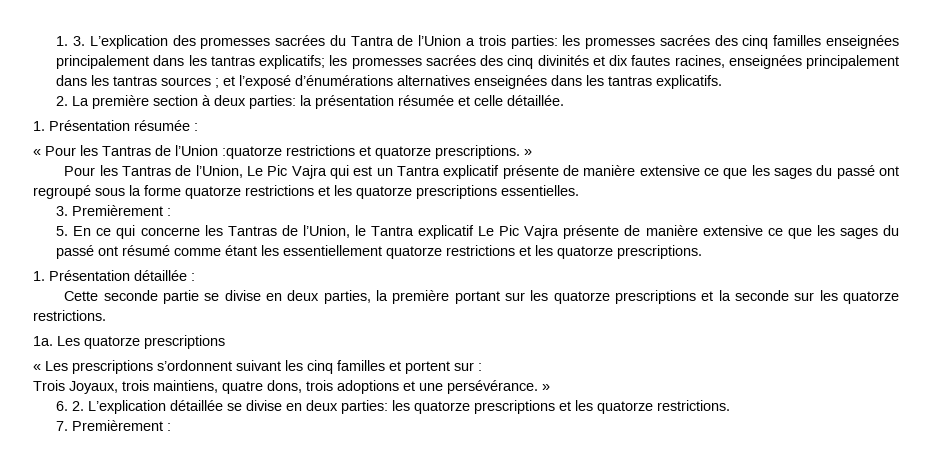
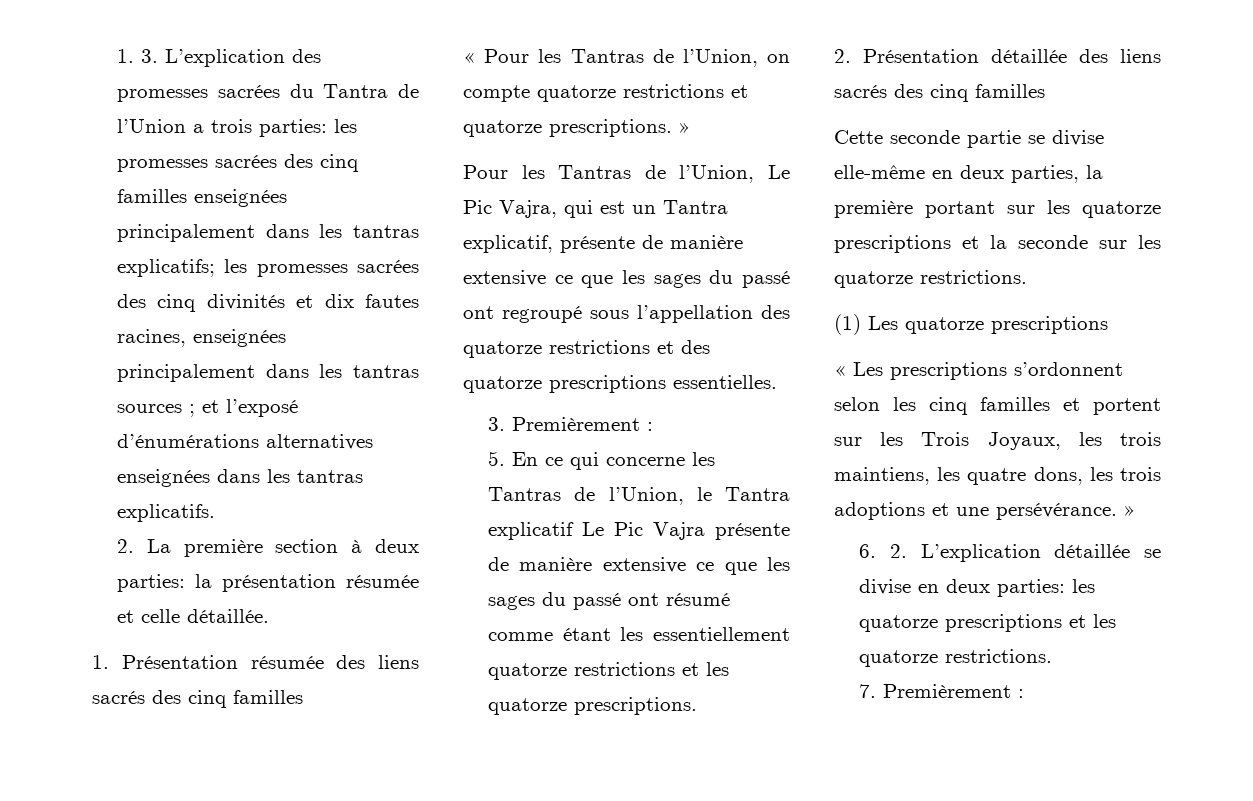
[194,123,198,131] : -> [336,655,419,669] [92,690,303,708] des liens sacrés des cinq familles
[175,145,282,159] l’Union :quatorze -> [682,49,790,67] [463,85,616,102] l’Union, on compte quatorze
[291,165,327,179] Vajra -> [499,200,557,218] Vajra,
[443,165,500,179] explicatif -> [463,235,553,253] explicatif,
[129,185,352,199] la forme quatorze restrictions et les -> [637,305,790,323] [463,340,710,358] l’appellation des quatorze restrictions et des
[33,271,45,281] 1. -> [834,49,851,63] 2.
[191,273,195,281] : -> [1079,49,1161,63] [834,84,1045,102] des liens sacrés des cinq familles
(261, 295) none -> [834,165,925,179] elle-même
[33,336,53,346] 1a. -> [834,314,861,335] (1)
[236,360,281,371] suivant -> [834,397,880,411] selon
[478,363,482,371] : // -> [880,432,904,446] les
(118, 387) none -> [1078,432,1102,446] les
(218, 386) none -> [937,467,961,481] les
(302, 386) none -> [1089,467,1113,481] les

